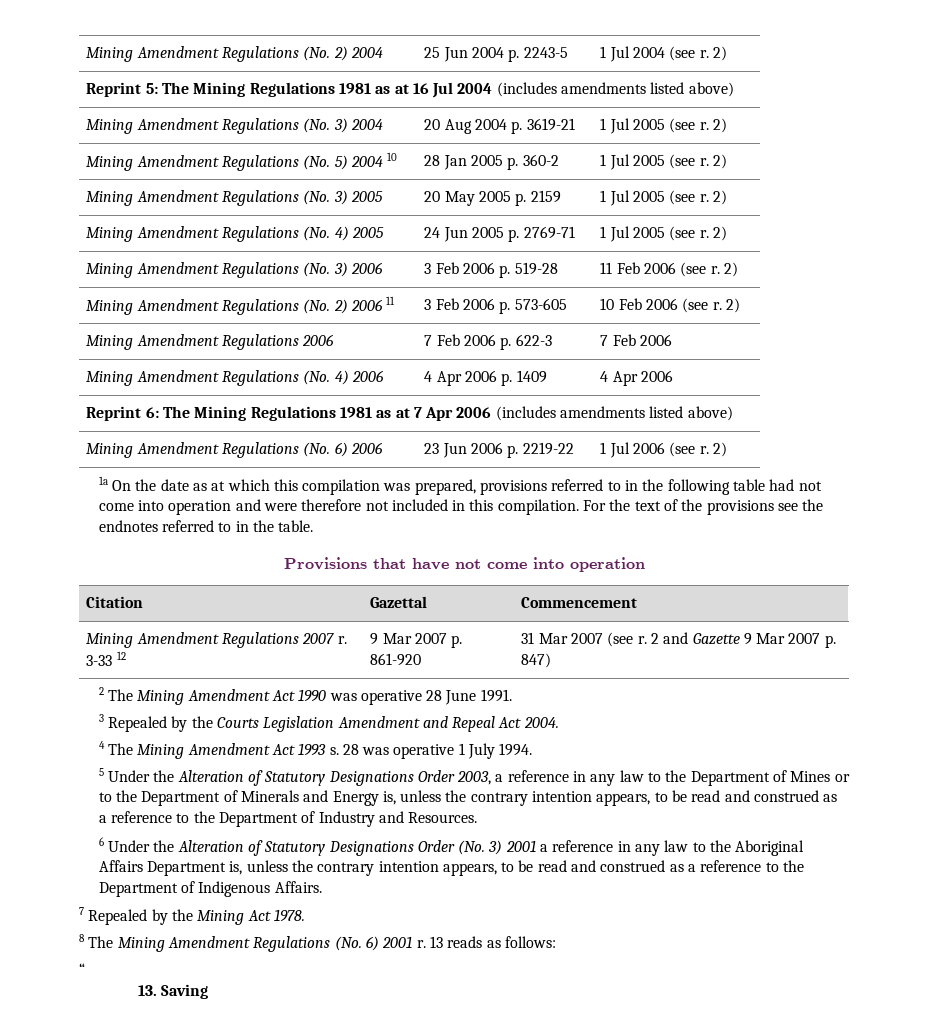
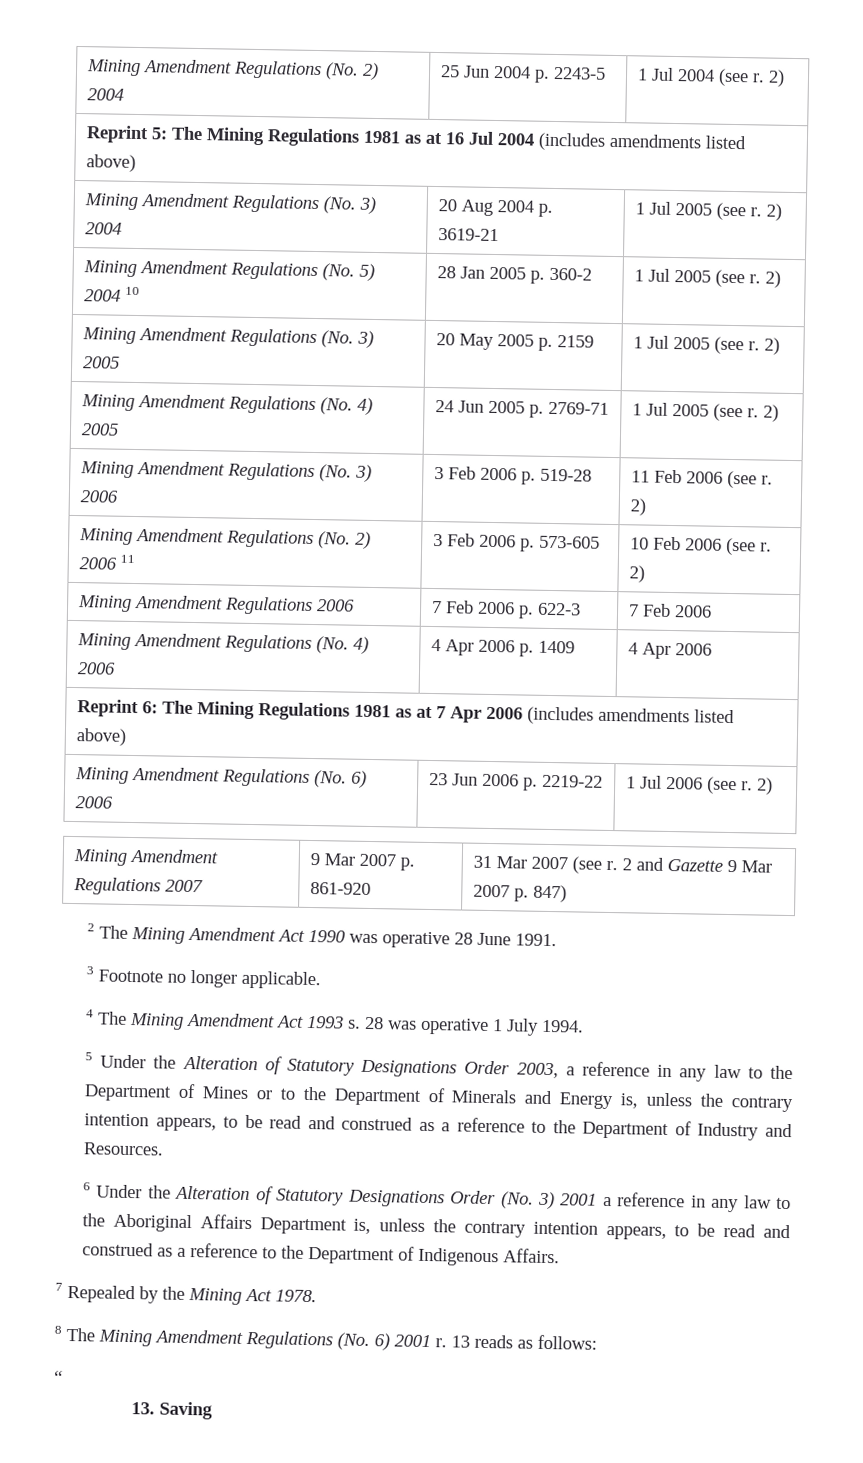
[98,476,822,495] [98,499,824,515] [98,520,314,532] [283,557,645,572] [86,596,144,608] [370,596,428,608] [521,597,638,608] // 1a On the date as at which this compilation was prepared, provisions referred to in the following table had not come into operation and were therefore not included in this compilation. For the text of the provisions see the endnotes referred to in the table. // Provisions that have not come into operation // Citation | Gazettal | Commencement -> (773, 786) none
[337,636,347,644] [86,651,126,666] r. 3-33 12 -> (203, 886) none
[107,716,559,732] Repealed by the Courts Legislation Amendment and Repeal Act 2004. -> [98,969,322,990] Footnote no longer applicable.

